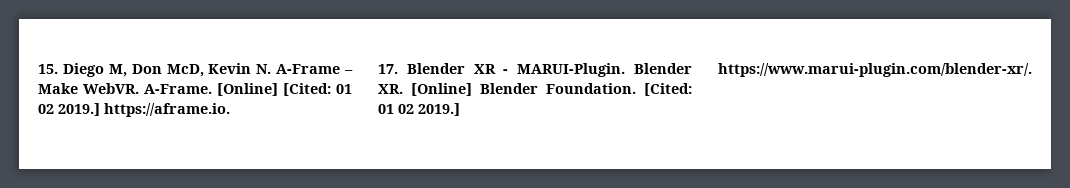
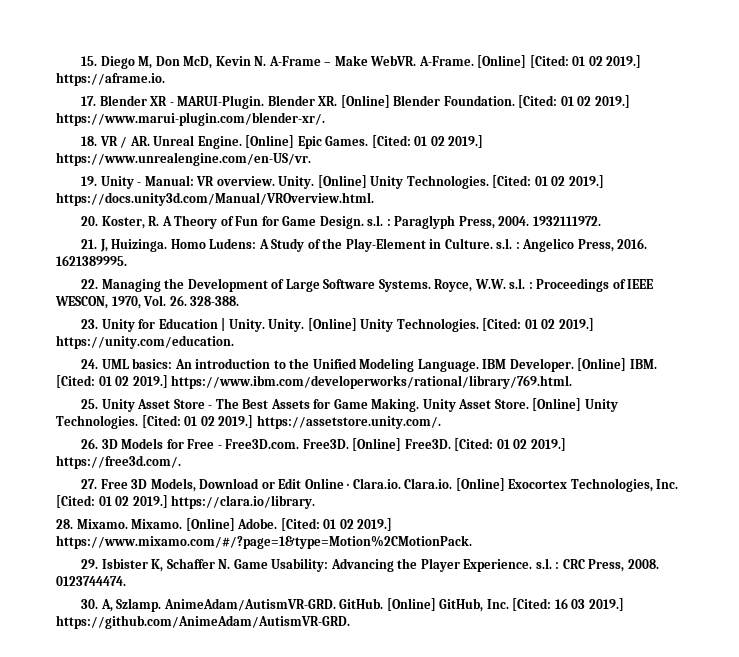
(1032, 70) none -> [81,135,484,149] [56,152,311,166] [81,175,604,189] [56,192,374,206] [81,215,601,229] [81,238,648,252] [56,255,127,266] [81,278,654,292] [55,295,240,309] [81,318,594,332] [56,335,234,349] [81,358,657,372] [56,375,573,389] [81,398,618,412] [56,415,441,429] [81,438,566,451] [56,455,181,469] [81,478,679,492] [56,495,316,509] [56,518,393,531] [56,535,472,549] [81,558,659,572] [56,576,126,586] [81,598,624,612] [56,615,350,629] // 18. VR / AR. Unreal Engine. [Online] Epic Games. [Cited: 01 02 2019.] https://www.unrealengine.com/en-US/vr. // 19. Unity - Manual: VR overview. Unity. [Online] Unity Technologies. [Cited: 01 02 2019.] https://docs.unity3d.com/Manual/VROverview.html. // 20. Koster, R. A Theory of Fun for Game Design. s.l. : Paraglyph Press, 2004. 1932111972. // 21. J, Huizinga. Homo Ludens: A Study of the Play-Element in Culture. s.l. : Angelico Press, 2016. 1621389995. // 22. Managing the Development of Large Software Systems. Royce, W.W. s.l. : Proceedings of IEEE WESCON, 1970, Vol. 26. 328-388. // 23. Unity for Education | Unity. Unity. [Online] Unity Technologies. [Cited: 01 02 2019.] https://unity.com/education. // 24. UML basics: An introduction to the Unified Modeling Language. IBM Developer. [Online] IBM. [Cited: 01 02 2019.] https://www.ibm.com/developerworks/rational/library/769.html. // 25. Unity Asset Store - The Best Assets for Game Making. Unity Asset Store. [Online] Unity Technologies. [Cited: 01 02 2019.] https://assetstore.unity.com/. // 26. 3D Models for Free - Free3D.com. Free3D. [Online] Free3D. [Cited: 01 02 2019.] https://free3d.com/. // 27. Free 3D Models, Download or Edit Online · Clara.io. Clara.io. [Online] Exocortex Technologies, Inc. [Cited: 01 02 2019.] https://clara.io/library. // 28. Mixamo. Mixamo. [Online] Adobe. [Cited: 01 02 2019.] https://www.mixamo.com/#/?page=1&type=Motion%2CMotionPack. // 29. Isbister K, Schaffer N. Game Usability: Advancing the Player Experience. s.l. : CRC Press, 2008. 0123744474. // 30. A, Szlamp. AnimeAdam/AutismVR-GRD. GitHub. [Online] GitHub, Inc. [Cited: 16 03 2019.] https://github.com/AnimeAdam/AutismVR-GRD.

